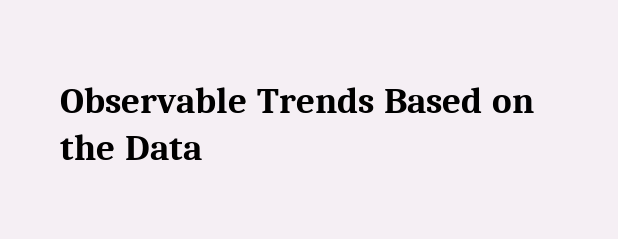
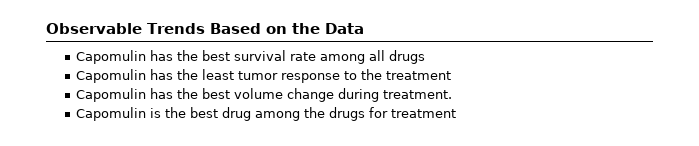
(202, 148) none -> [75,50,425,64] [75,69,451,83] [75,88,452,102] [75,107,456,121] // Capomulin has the best survival rate among all drugs // Capomulin has the least tumor response to the treatment // Capomulin has the best volume change during treatment. // Capomulin is the best drug among the drugs for treatment

